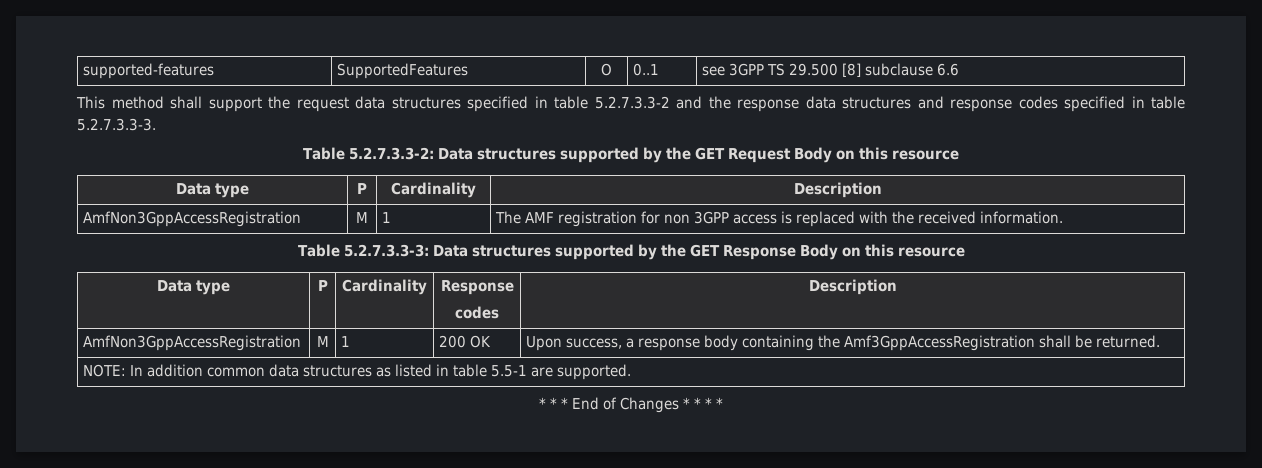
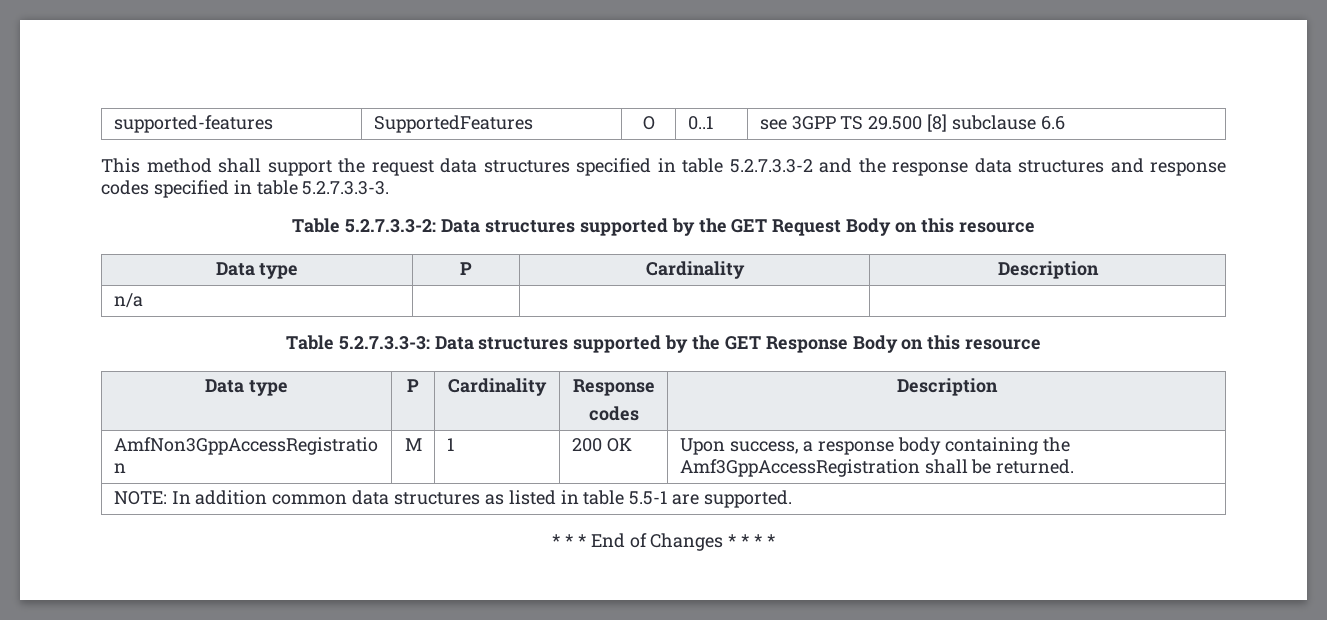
[82,211,301,227] [356,212,368,223] [381,212,391,223] [494,211,1063,227] AmfNon3GppAccessRegistration | M | 1 | The AMF registration for non 3GPP access is replaced with the received information. -> [113,293,143,308] n/a | | |

